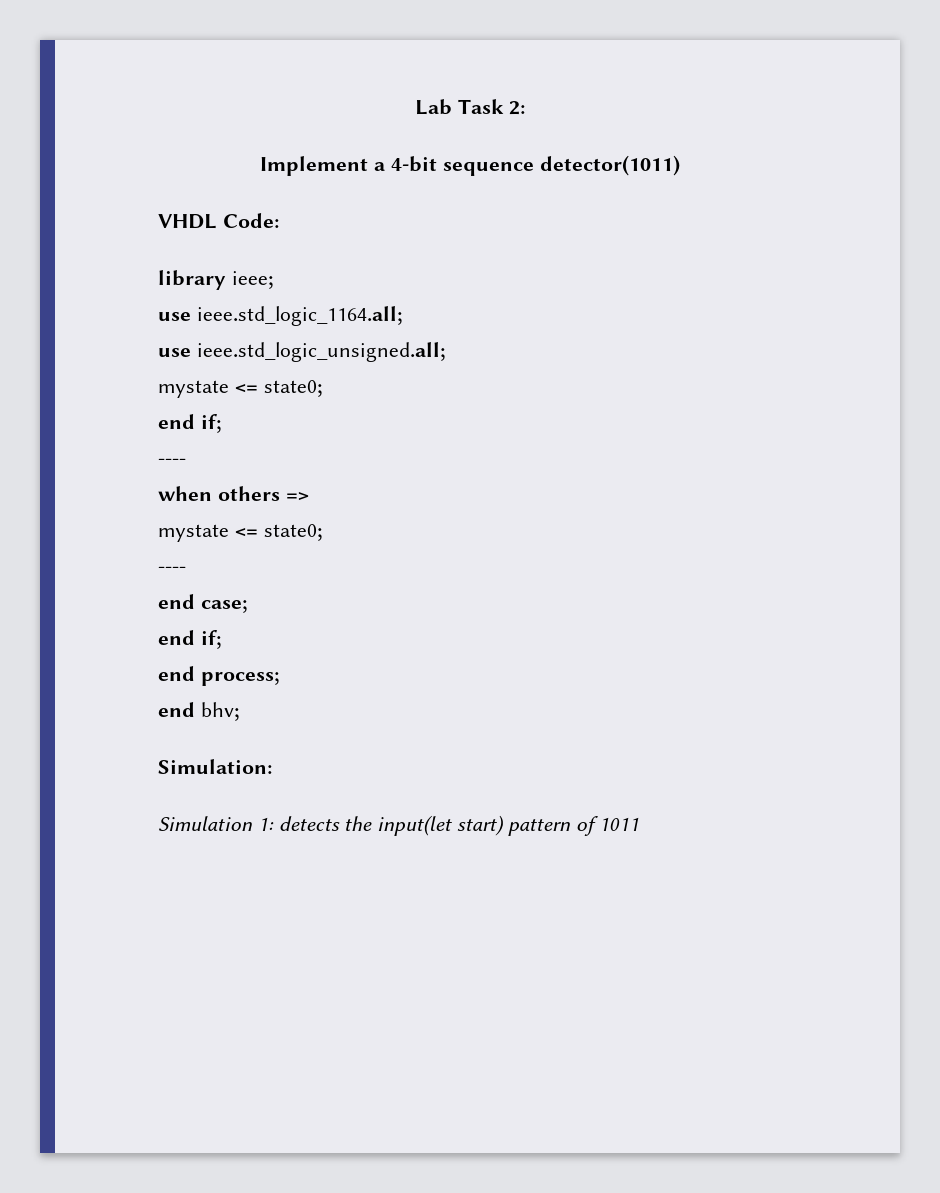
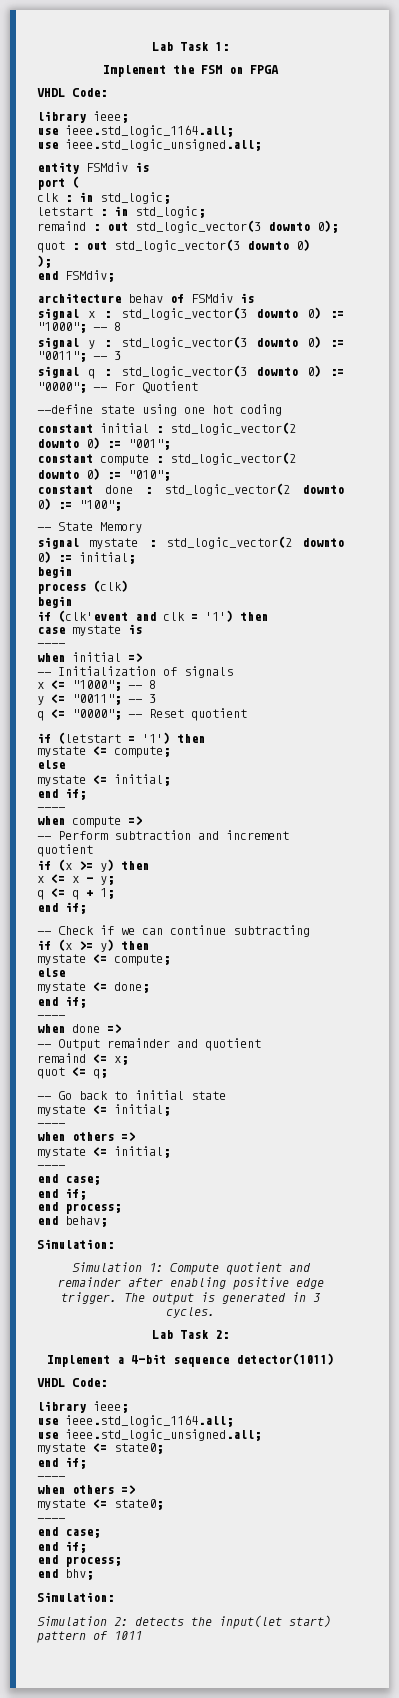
[414,99,504,115] Lab Task -> [152,42,229,51] [103,65,279,77] [37,88,107,97] [37,111,128,123] [37,125,233,137] [37,139,261,151] [37,162,149,174] [37,176,79,190] [37,192,170,204] [37,206,205,218] [37,220,338,233] [37,239,310,253] [37,255,51,268] [37,270,114,282] [37,293,254,303] [37,307,344,320] [37,322,121,333] [37,336,344,349] [37,351,121,362] [37,365,344,379] [37,381,198,393] [37,404,282,416] [37,422,296,435] [37,437,170,450] [37,452,296,466] [37,468,170,481] [37,483,344,496] [37,498,121,511] [37,522,142,533] [37,536,344,549] [37,551,135,564] [37,566,72,578] [37,580,128,594] [37,596,72,608] [37,610,268,622] [37,624,142,636] [37,643,65,647] [37,652,142,663] [37,666,233,678] [37,680,156,691] [37,694,156,705] [37,708,247,721] [37,732,205,744] [37,746,170,758] [37,760,65,769] [37,774,170,786] [37,788,86,800] [37,807,65,811] [37,816,142,828] [37,830,289,840] [37,844,93,857] [37,859,149,872] [37,874,114,885] [37,888,114,900] [37,902,86,914] [37,925,310,937] [37,939,149,952] [37,954,170,966] [37,968,65,977] [37,982,149,993] [37,996,86,1008] [37,1015,65,1019] [37,1024,121,1034] [37,1038,261,1051] [37,1053,128,1065] [37,1067,107,1079] [37,1090,226,1100] [37,1104,170,1116] [37,1123,65,1127] [37,1132,135,1142] [37,1146,170,1158] [37,1165,65,1169] [37,1174,100,1185] [37,1188,86,1200] [37,1202,121,1214] [37,1216,107,1227] [37,1239,114,1249] [71,1262,311,1275] [57,1277,324,1290] [61,1292,321,1305] [166,1307,215,1318] [152,1330,209,1339] Lab Task 1: // Implement the FSM on FPGA // VHDL Code: // library ieee; // use ieee.std_logic_1164.all; // use ieee.std_logic_unsigned.all; // entity FSMdiv is // port ( // clk : in std_logic; // letstart : in std_logic; // remaind : out std_logic_vector(3 downto 0); // quot : out std_logic_vector(3 downto 0) // ); // end FSMdiv; // architecture behav of FSMdiv is // signal x : std_logic_vector(3 downto 0) := "1000"; -- 8 // signal y : std_logic_vector(3 downto 0) := "0011"; -- 3 // signal q : std_logic_vector(3 downto 0) := "0000"; -- For Quotient // --define state using one hot coding // constant initial : std_logic_vector(2 downto 0) := "001"; // constant compute : std_logic_vector(2 downto 0) := "010"; // constant done : std_logic_vector(2 downto 0) := "100"; // -- State Memory // signal mystate : std_logic_vector(2 downto 0) := initial; // begin // process (clk) // begin // if (clk'event and clk = '1') then // case mystate is // ---- // when initial => // -- Initialization of signals // x <= "1000"; -- 8 // y <= "0011"; -- 3 // q <= "0000"; -- Reset quotient // if (letstart = '1') then // mystate <= compute; // else // mystate <= initial; // end if; // ---- // when compute => // -- Perform subtraction and increment quotient // if (x >= y) then // x <= x - y; // q <= q + 1; // end if; // -- Check if we can continue subtracting // if (x >= y) then // mystate <= compute; // else // mystate <= done; // end if; // ---- // when done => // -- Output remainder and quotient // remaind <= x; // quot <= q; // -- Go back to initial state // mystate <= initial; // ---- // when others => // mystate <= initial; // ---- // end case; // end if; // end process; // end behav; // Simulation: // Simulation 1: Compute quotient and remainder after enabling positive edge trigger. The output is generated in 3 cycles. // Lab Task
[257,817,274,831] 1: -> [114,1617,128,1626] 2:

